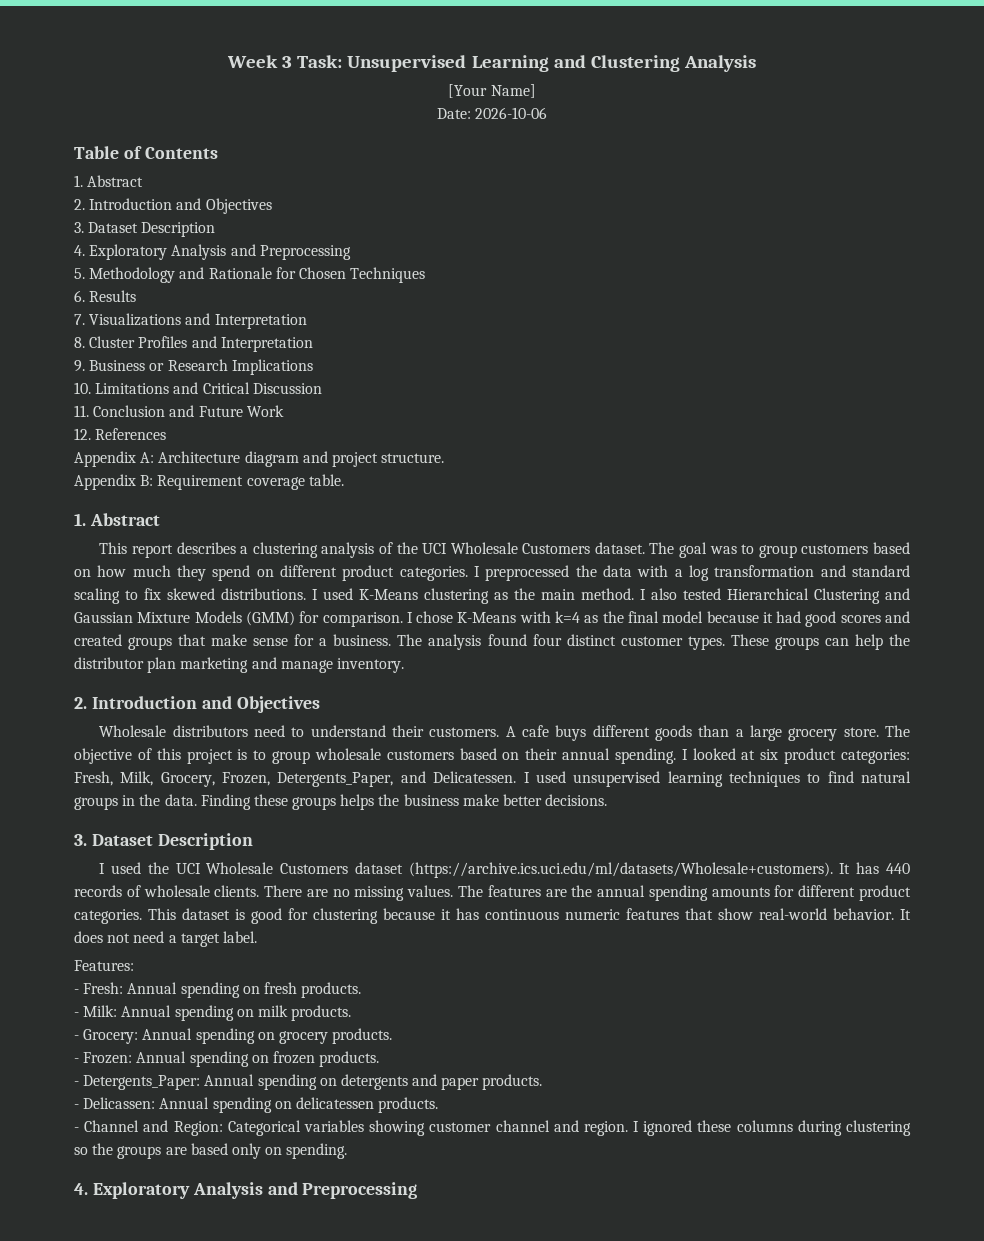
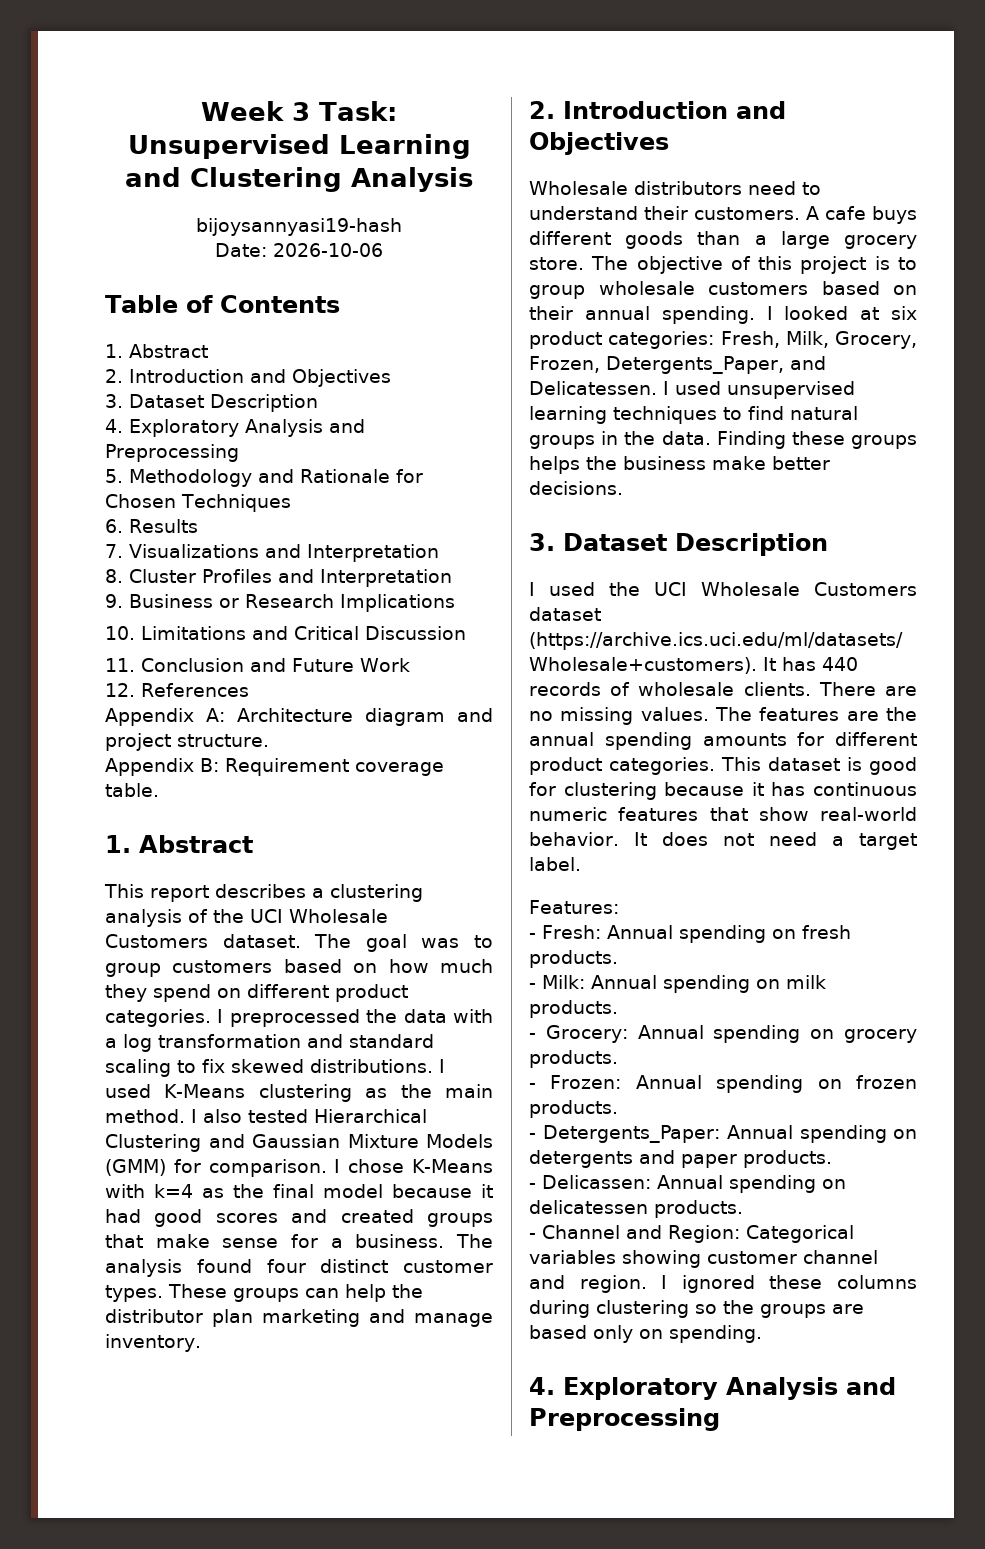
[448,84,536,98] [Your Name] -> [196,218,402,236] bijoysannyasi19-hash

